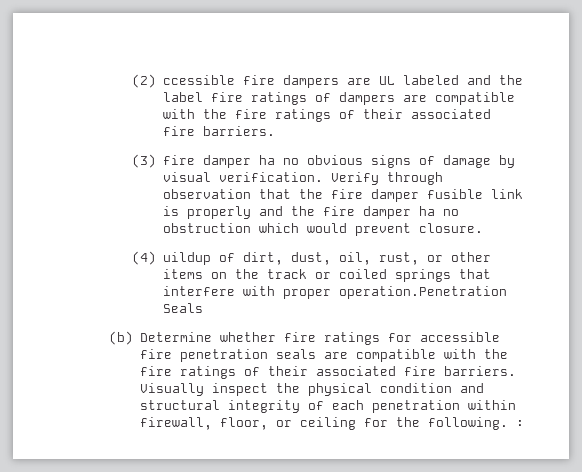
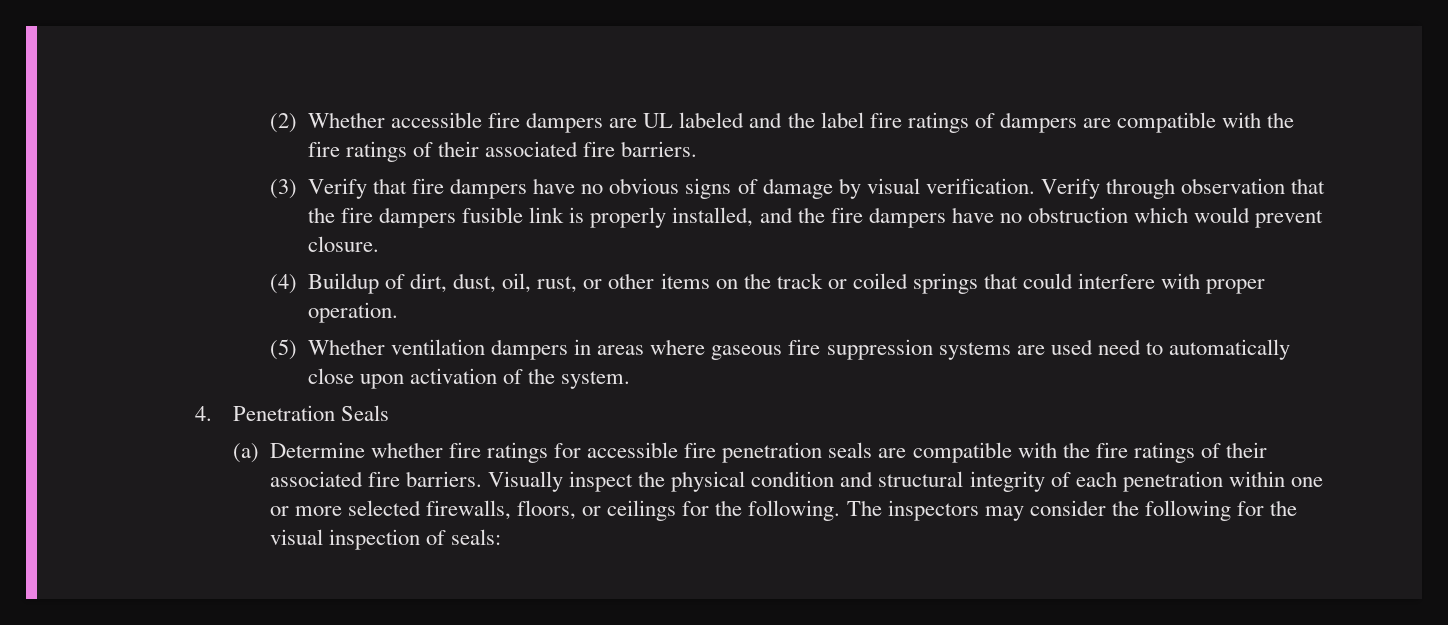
[162,75,235,85] ccessible -> [307,112,482,128] Whether accessible
[162,155,275,168] fire damper ha -> [307,178,576,199] Verify that fire dampers have
[370,189,419,202] damper -> [379,207,457,228] dampers
(251, 212) none -> [672,207,754,227] installed,
[362,206,435,219] damper ha -> [868,207,994,228] dampers have
[162,252,211,265] uildup -> [307,273,379,294] Buildup
(491, 274) none -> [1023,273,1074,289] could
[338,286,507,299] operation.Penetration -> [307,302,398,323] [269,339,1290,360] [307,368,631,389] [195,405,335,421] operation. // (5) Whether ventilation dampers in areas where gaseous fire suppression systems are used need to automatically close upon activation of the system. // 4. Penetration
[109,331,134,345] (b) -> [232,443,259,463] (a)
[139,417,524,430] firewall, floor, or ceiling for the following. : -> [1290,477,1323,487] [269,500,1298,521] [269,529,501,550] one or more selected firewalls, floors, or ceilings for the following. The inspectors may consider the following for the visual inspection of seals:

